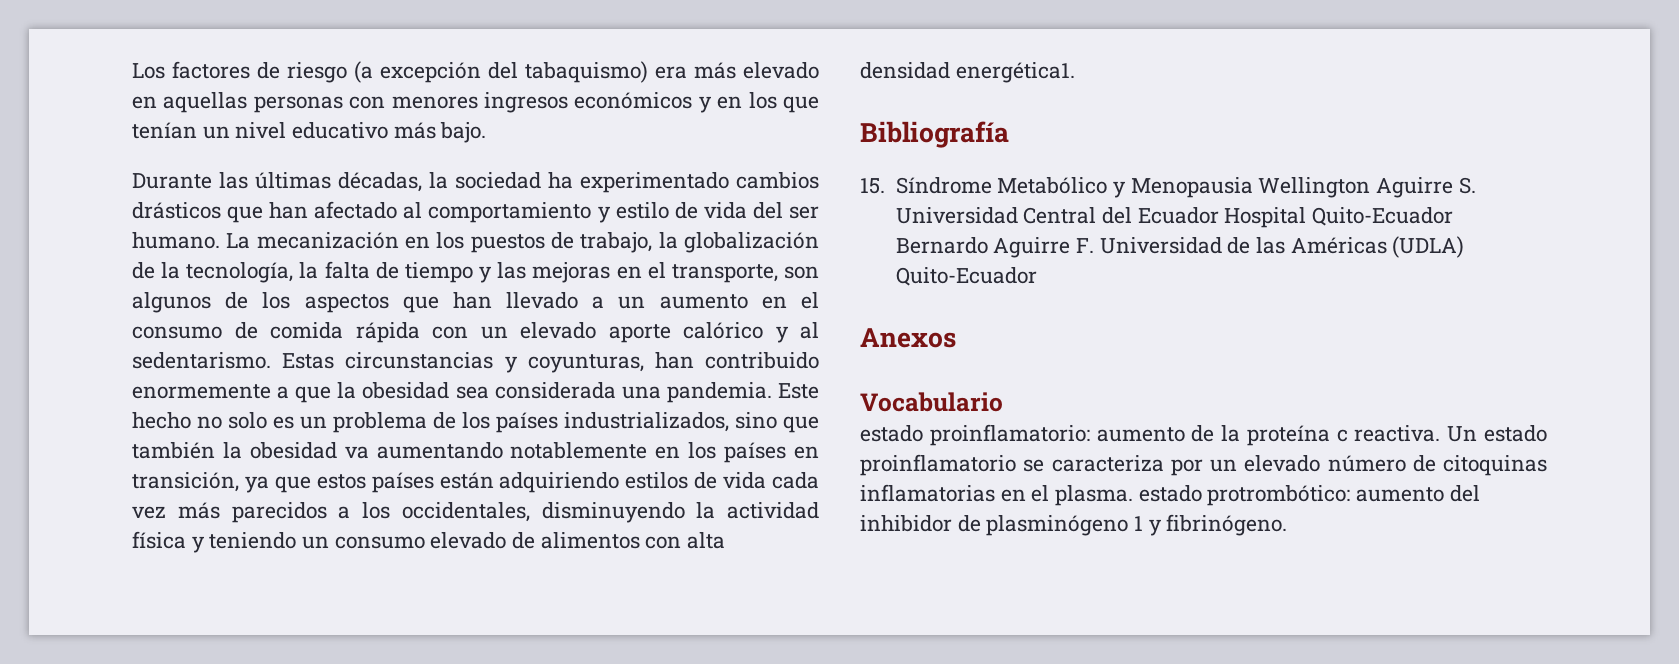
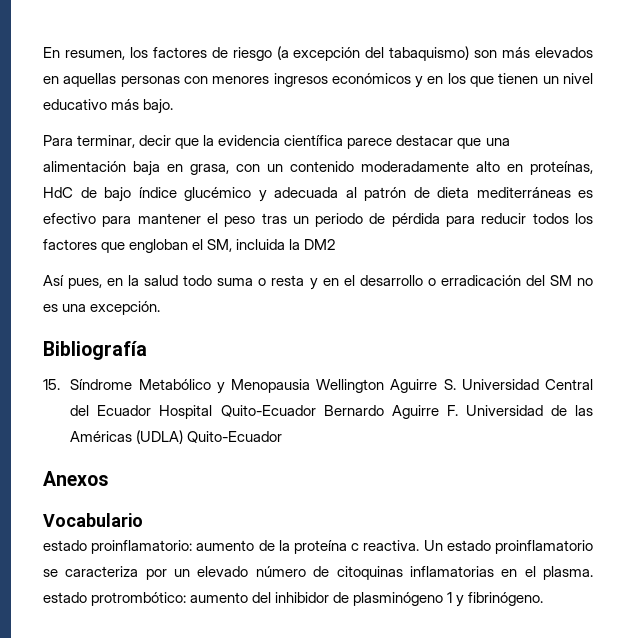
[132,63,165,79] Los -> [43,47,148,60] En resumen, los
[655,62,819,79] era más elevado -> [474,47,593,58] son más elevados
[132,122,197,139] tenían -> [498,73,539,84] tienen
[132,172,819,193] [132,201,819,223] [132,232,819,253] [132,261,819,283] [132,292,819,313] [132,322,819,343] [132,352,819,373] [132,382,819,403] [132,412,819,433] [132,442,820,463] [132,472,819,493] [132,502,819,523] [132,531,726,553] [860,62,1075,83] Durante las últimas décadas, la sociedad ha experimentado cambios drásticos que han afectado al comportamiento y estilo de vida del ser humano. La mecanización en los puestos de trabajo, la globalización de la tecnología, la falta de tiempo y las mejoras en el transporte, son algunos de los aspectos que han llevado a un aumento en el consumo de comida rápida con un elevado aporte calórico y al sedentarismo. Estas circunstancias y coyunturas, han contribuido enormemente a que la obesidad sea considerada una pandemia. Este hecho no solo es un problema de los países industrializados, sino que también la obesidad va aumentando notablemente en los países en transición, ya que estos países están adquiriendo estilos de vida cada vez más parecidos a los occidentales, disminuyendo la actividad física y teniendo un consumo elevado de alimentos con alta densidad energética1. -> [43,135,510,149] [43,161,593,176] [43,187,593,202] [43,213,594,227] [43,239,336,253] [43,275,593,290] [43,301,161,315] Para terminar, decir que la evidencia científica parece destacar que una alimentación baja en grasa, con un contenido moderadamente alto en proteínas, HdC de bajo índice glucémico y adecuada al patrón de dieta mediterráneas es efectivo para mantener el peso tras un periodo de pérdida para reducir todos los factores que engloban el SM, incluida la DM2 // Así pues, en la salud todo suma o resta y en el desarrollo o erradicación del SM no es una excepción.

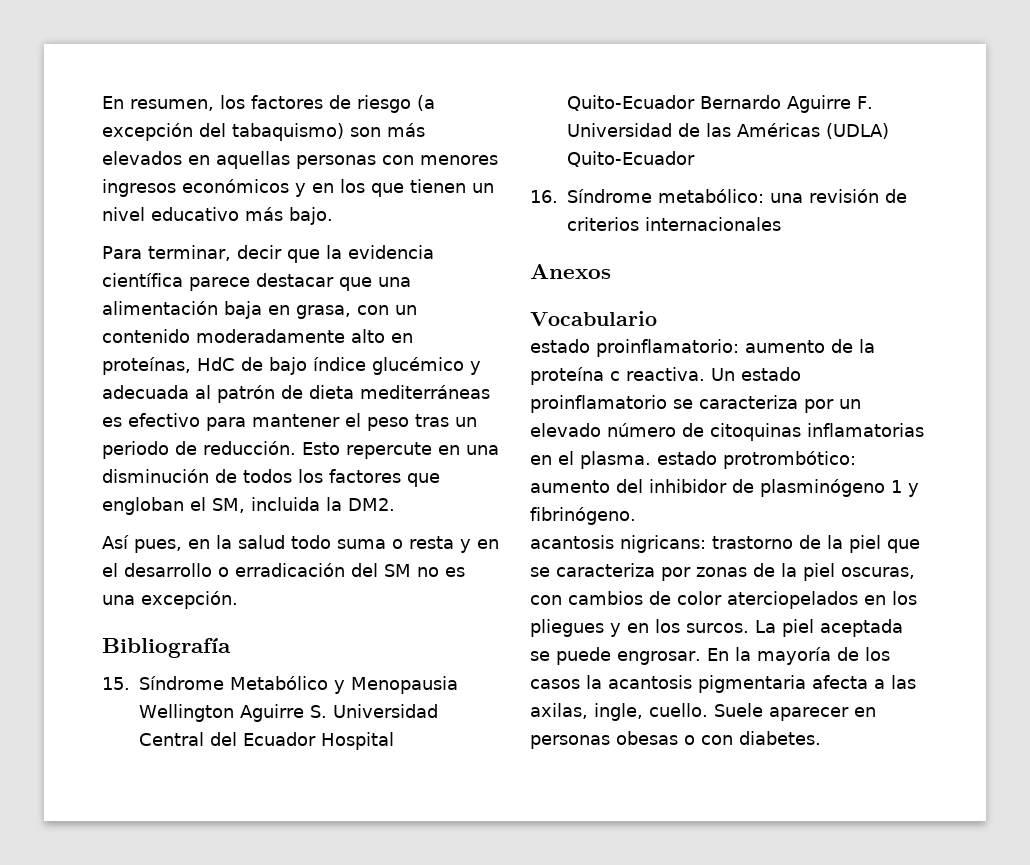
[391,213,527,227] pérdida para reducir -> [203,441,499,459] [102,469,237,483] reducción. Esto repercute en una disminución de
[304,239,336,250] DM2 -> [348,498,395,511] DM2.
(283, 437) none -> [530,189,907,203] [567,217,781,231] // 16. Síndrome metabólico: una revisión de criterios internacionales
(544, 599) none -> [530,535,920,553] [530,563,915,581] [530,591,917,609] [530,619,903,637] [530,647,890,665] [530,675,916,693] [530,703,876,721] [530,731,821,749] // acantosis nigricans: trastorno de la piel que se caracteriza por zonas de la piel oscuras, con cambios de color aterciopelados en los pliegues y en los surcos. La piel aceptada se puede engrosar. En la mayoría de los casos la acantosis pigmentaria afecta a las axilas, ingle, cuello. Suele aparecer en personas obesas o con diabetes.

